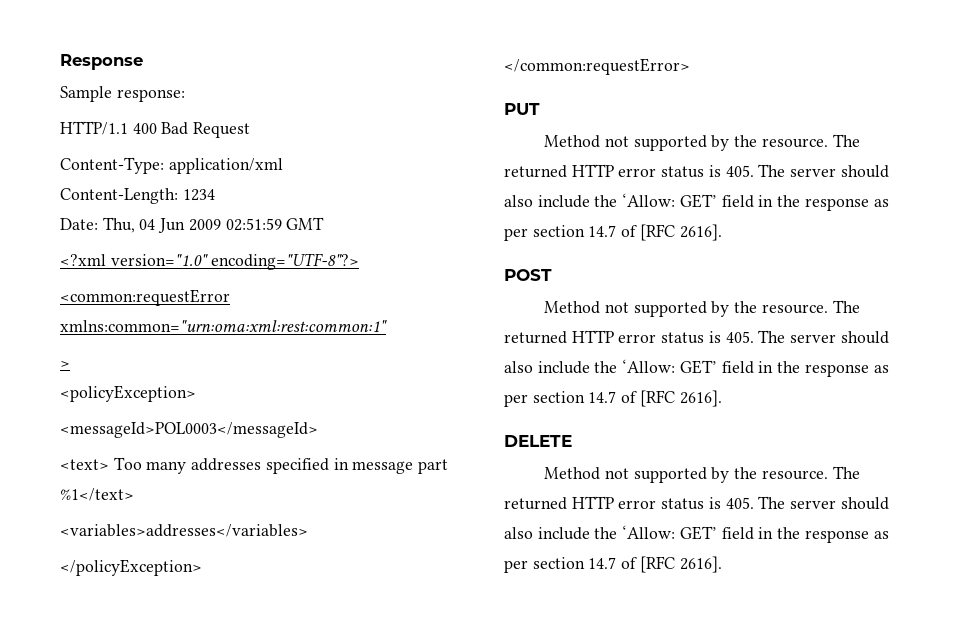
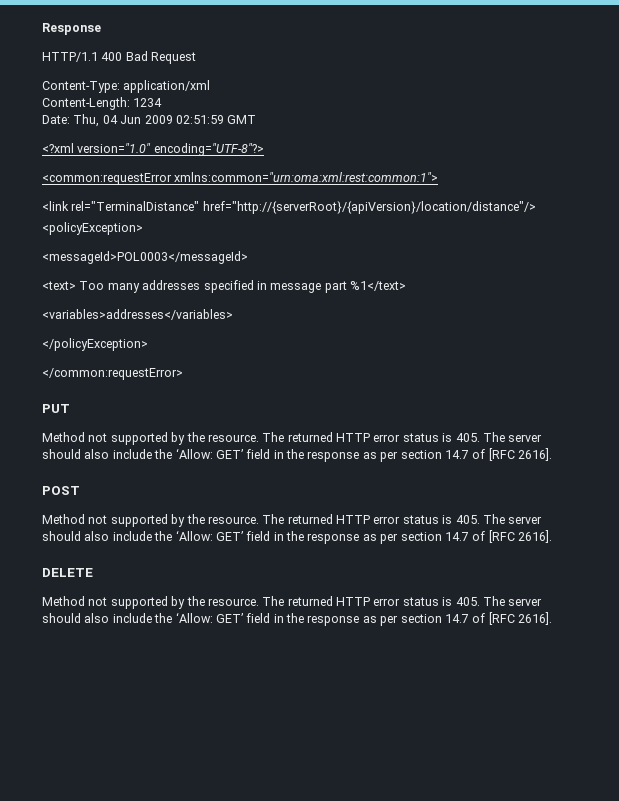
[60,86,185,102] // Sample response: -> (101, 29) none
[60,320,387,332] [60,361,70,368] xmlns:common="urn:oma:xml:rest:common:1" // > -> [174,172,439,182] [42,201,536,214] xmlns:common="urn:oma:xml:rest:common:1"> // <link rel="TerminalDistance" href="http://{serverRoot}/{apiVersion}/location/distance"/>

